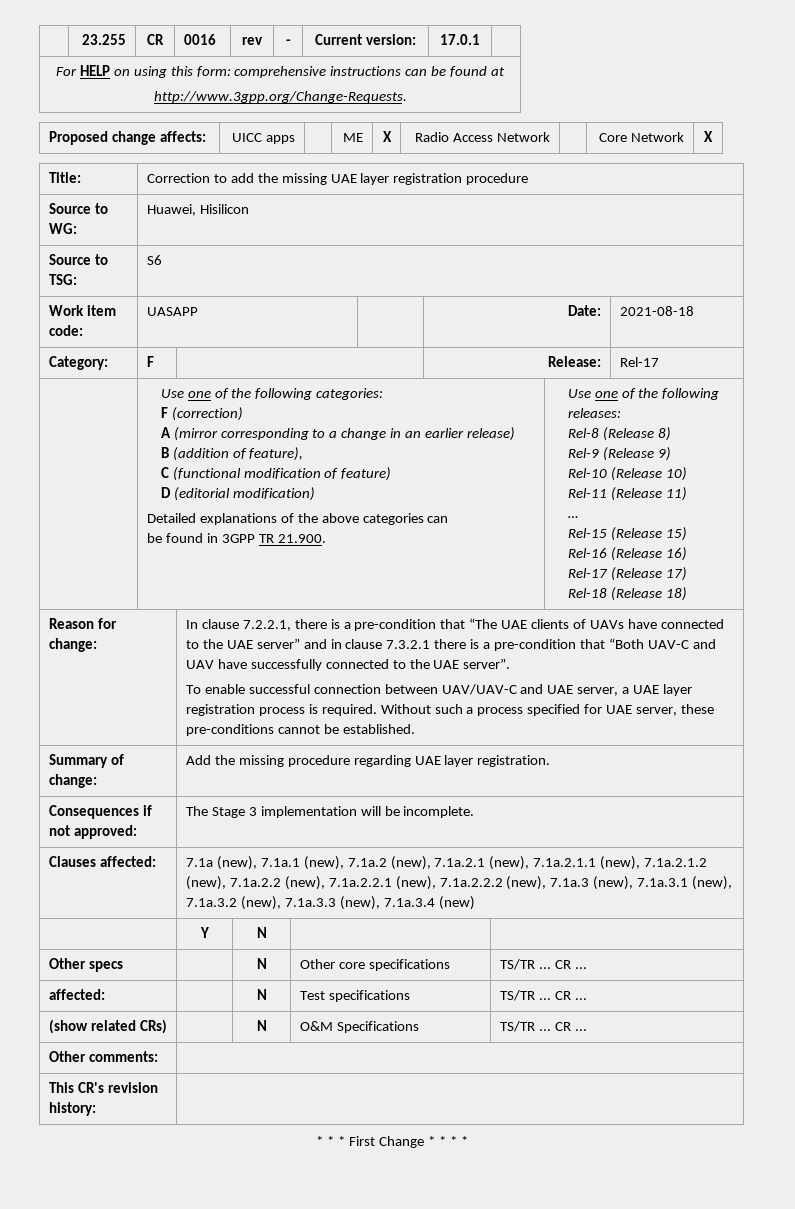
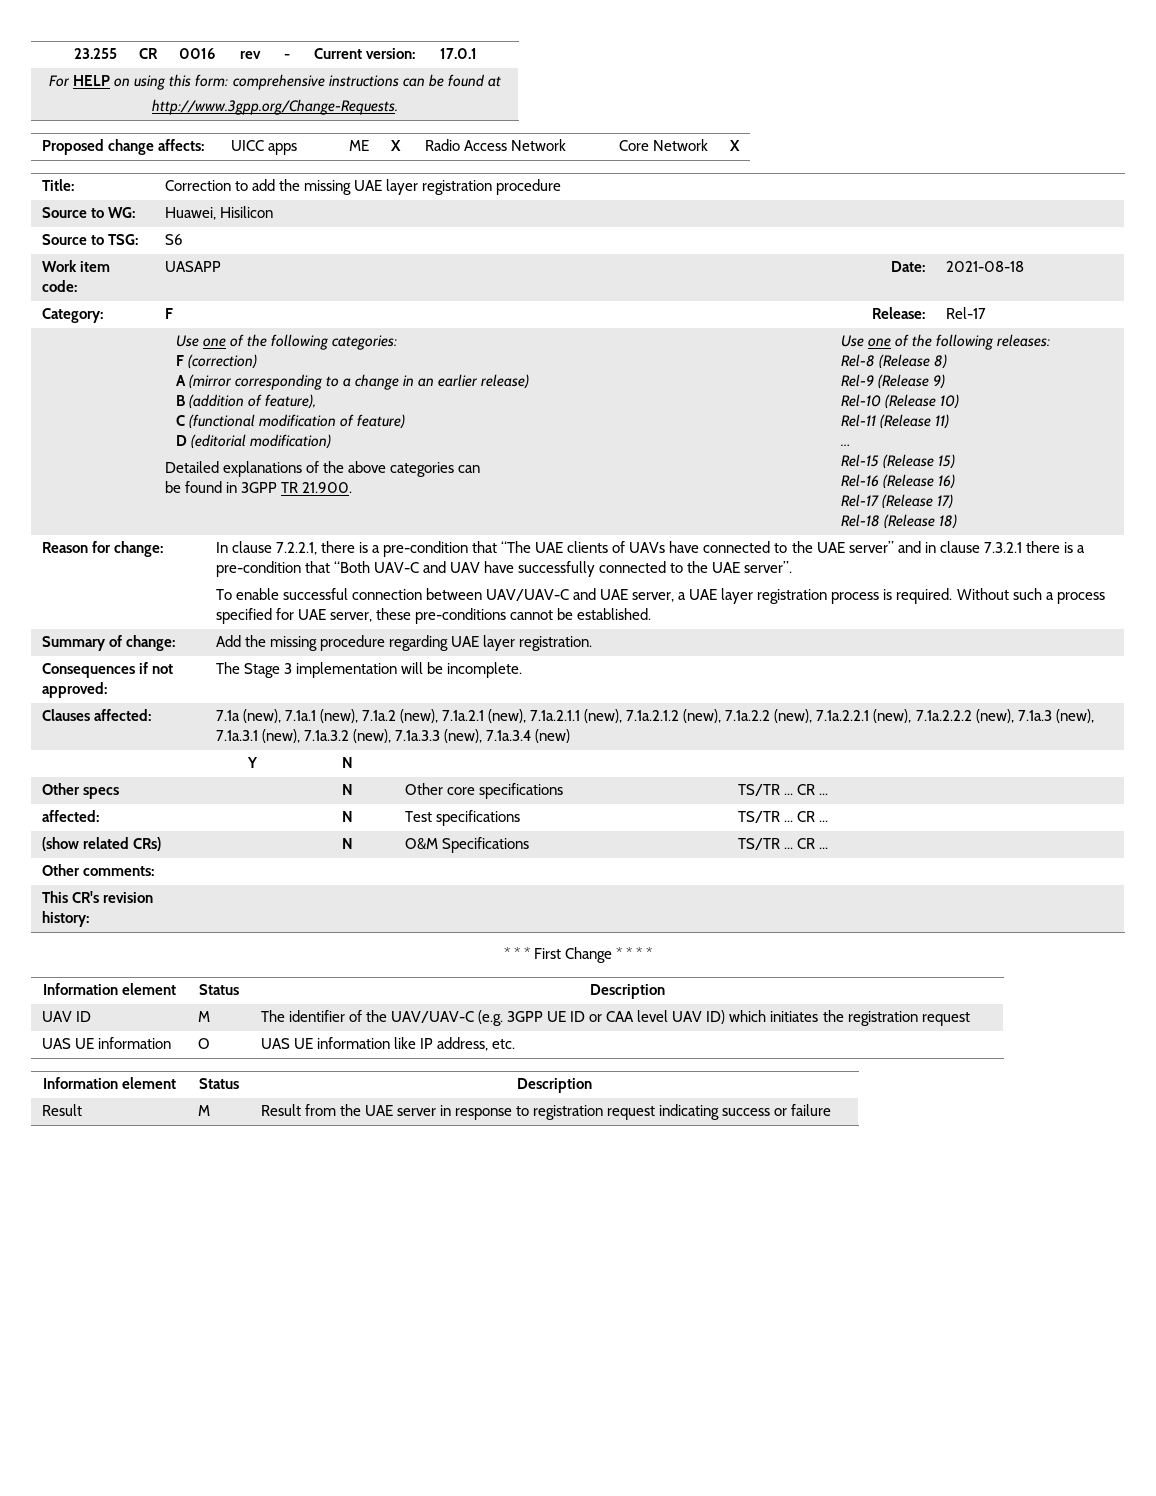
(468, 1141) none -> [42,983,177,995] [199,984,239,995] [589,984,665,999] [41,1011,91,1022] [197,1011,210,1022] [260,1010,970,1026] [41,1037,171,1049] [197,1038,210,1049] [260,1037,516,1051] [42,1077,177,1089] [199,1078,239,1089] [517,1078,592,1093] [41,1104,82,1116] [197,1105,210,1116] [260,1104,832,1120] // Information element | Status | Description // UAV ID | M | The identifier of the UAV/UAV-C (e.g. 3GPP UE ID or CAA level UAV ID) which initiates the registration request // UAS UE information | O | UAS UE information like IP address, etc. // Information element | Status | Description // Result | M | Result from the UAE server in response to registration request indicating success or failure

